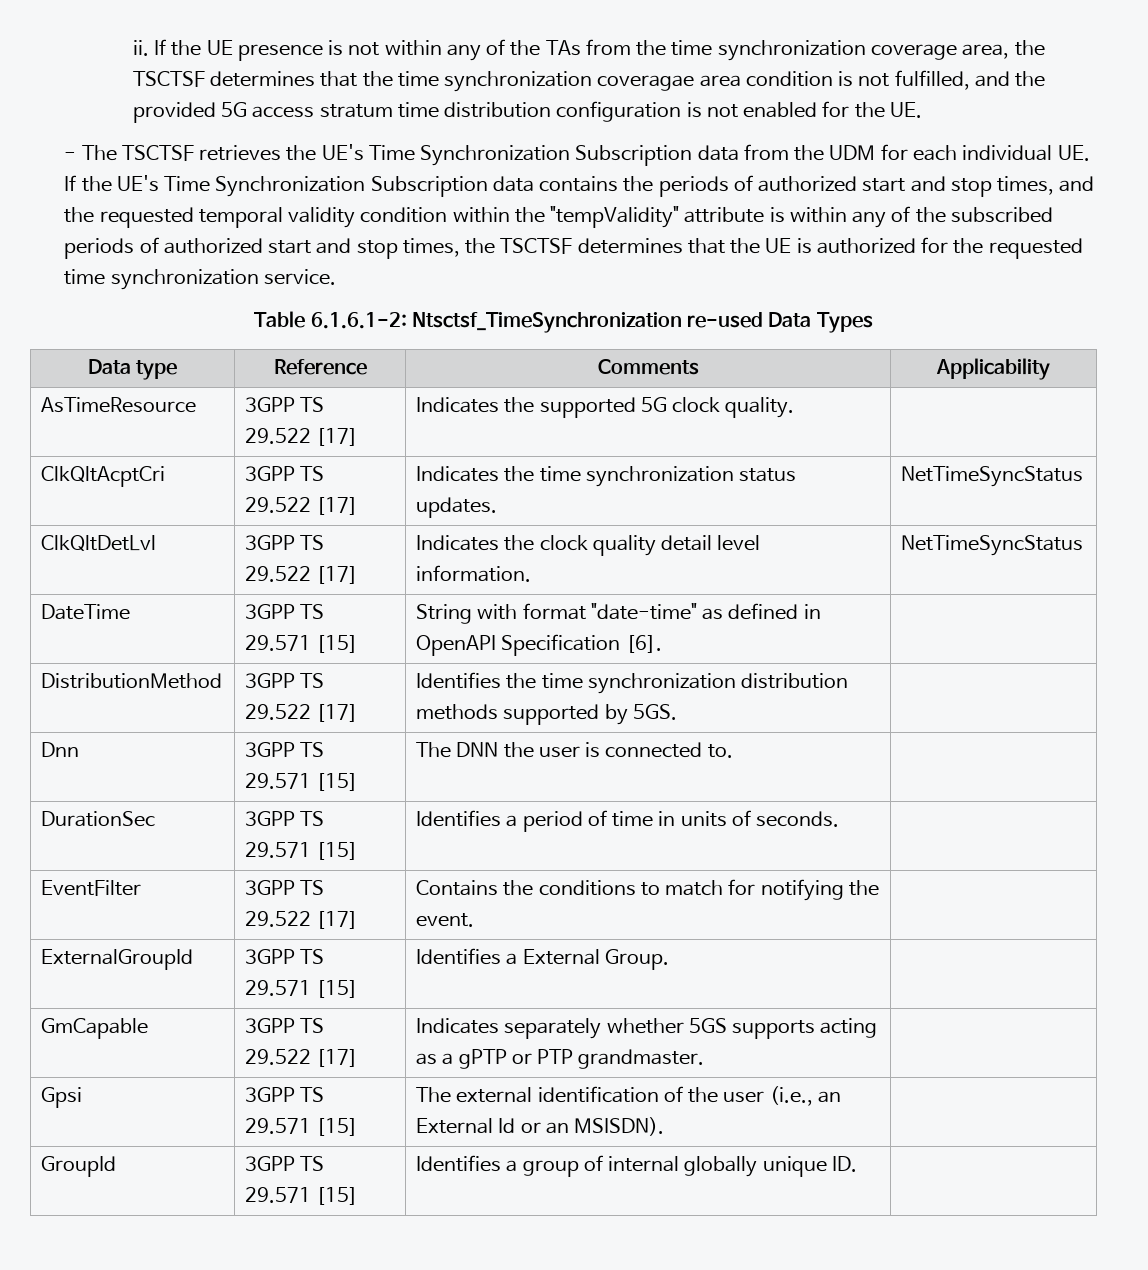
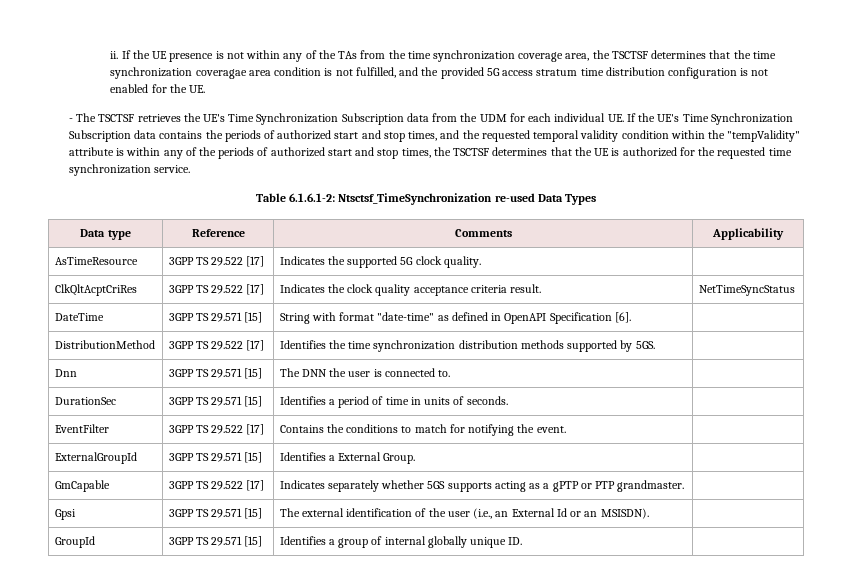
[950,207,1053,223] subscribed -> (216, 151) none
[41,466,166,487] [245,466,325,481] [245,497,359,515] [416,466,797,487] [416,497,498,518] [901,466,1084,487] [41,535,157,551] ClkQltAcptCri | 3GPP TS 29.522 [17] | Indicates the time synchronization status updates. | NetTimeSyncStatus // ClkQltDetLvl -> [54,284,137,296] ClkQltAcptCriRes
[661,535,761,551] [416,565,532,582] detail level information. -> [413,284,542,296] acceptance criteria result.

